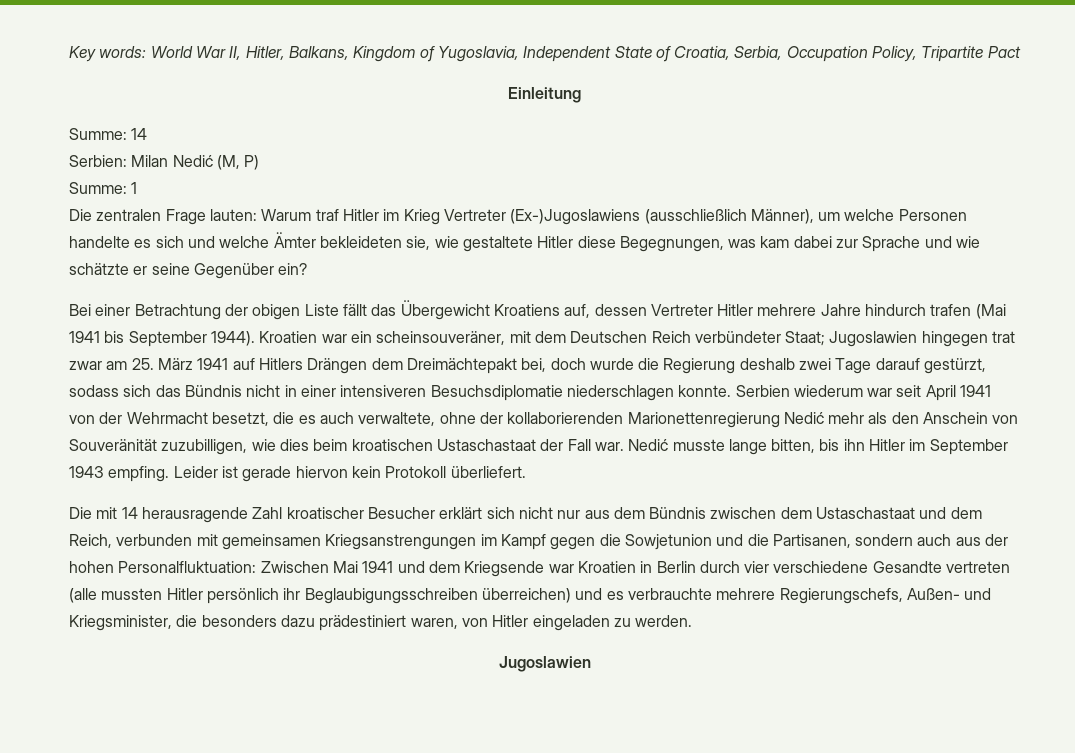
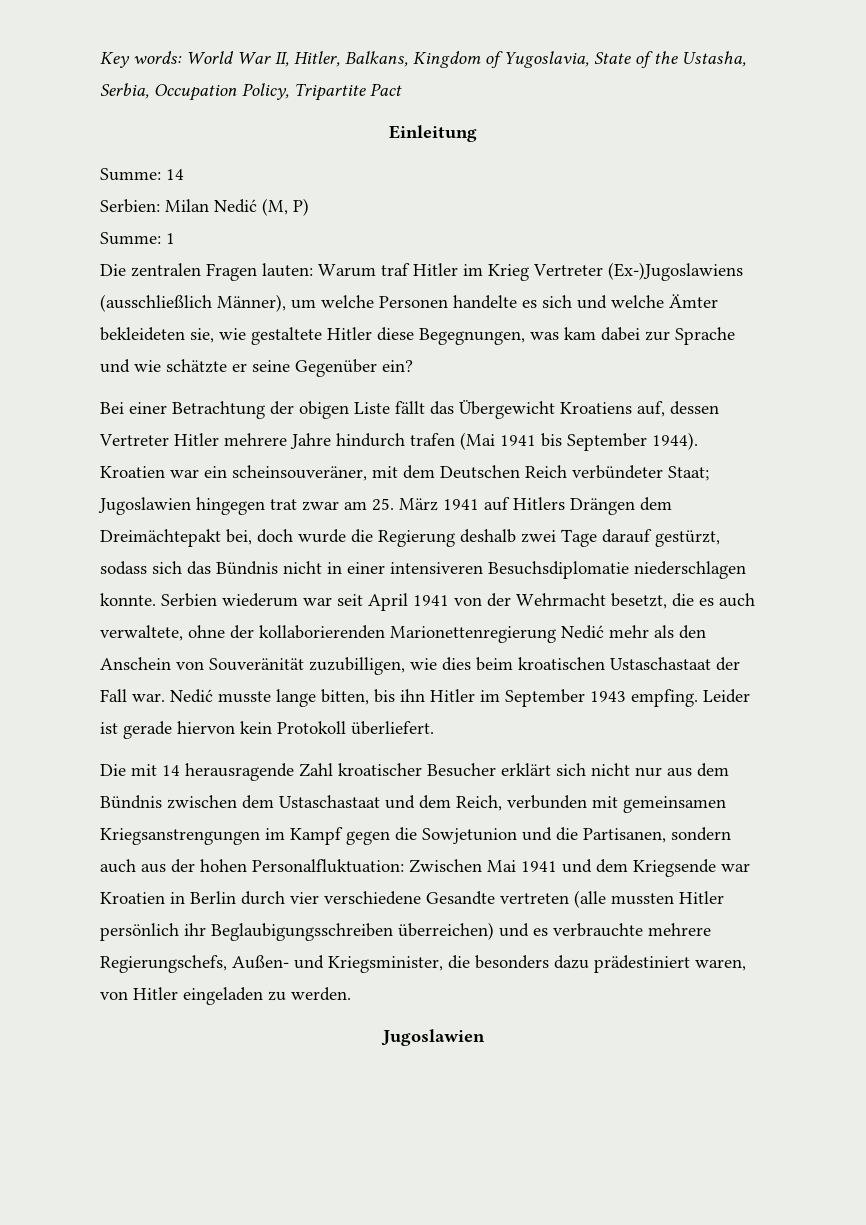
[523,46,612,62] Independent -> (589, 59) none
[674,46,731,60] Croatia, -> [654,51,746,67] the Ustasha,
[165,209,206,225] Frage -> [206,263,257,281] Fragen

